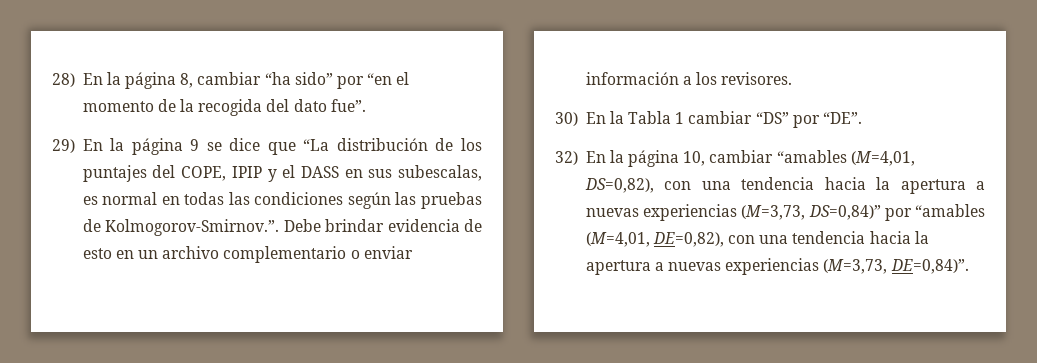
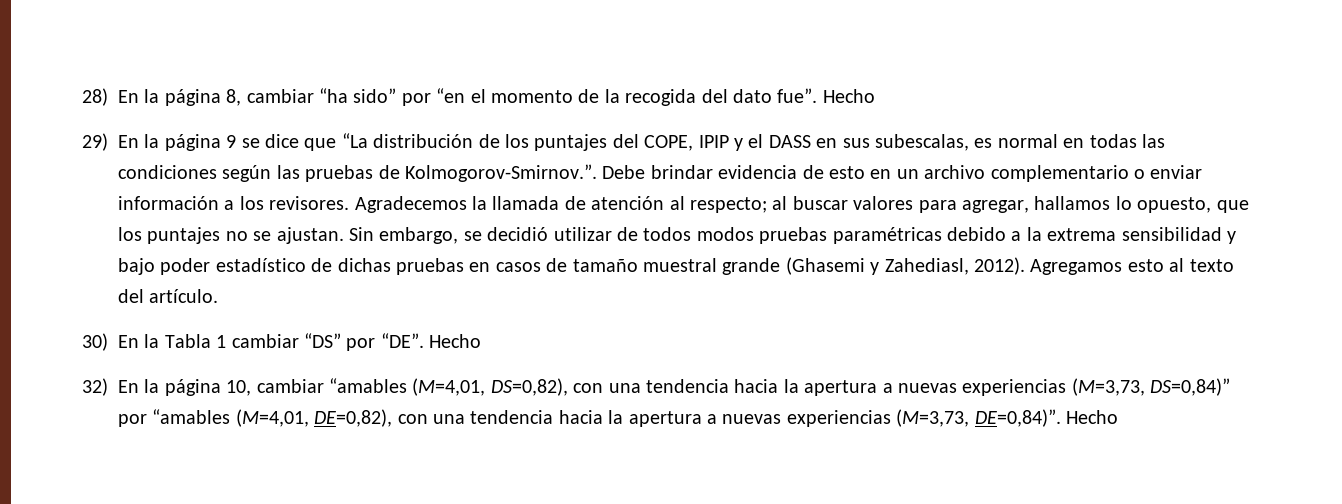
(366, 105) none -> [822,89,875,103] Hecho
(793, 78) none -> [354,196,1249,213] [118,227,1236,244] [118,257,1234,275] [118,289,219,303] Agradecemos la llamada de atención al respecto; al buscar valores para agregar, hallamos lo opuesto, que los puntajes no se ajustan. Sin embargo, se decidió utilizar de todos modos pruebas paramétricas debido a la extrema sensibilidad y bajo poder estadístico de dichas pruebas en casos de tamaño muestral grande (Ghasemi y Zahediasl, 2012). Agregamos esto al texto del artículo.
(863, 118) none -> [429,334,482,348] Hecho
(969, 266) none -> [1065,410,1118,424] Hecho

